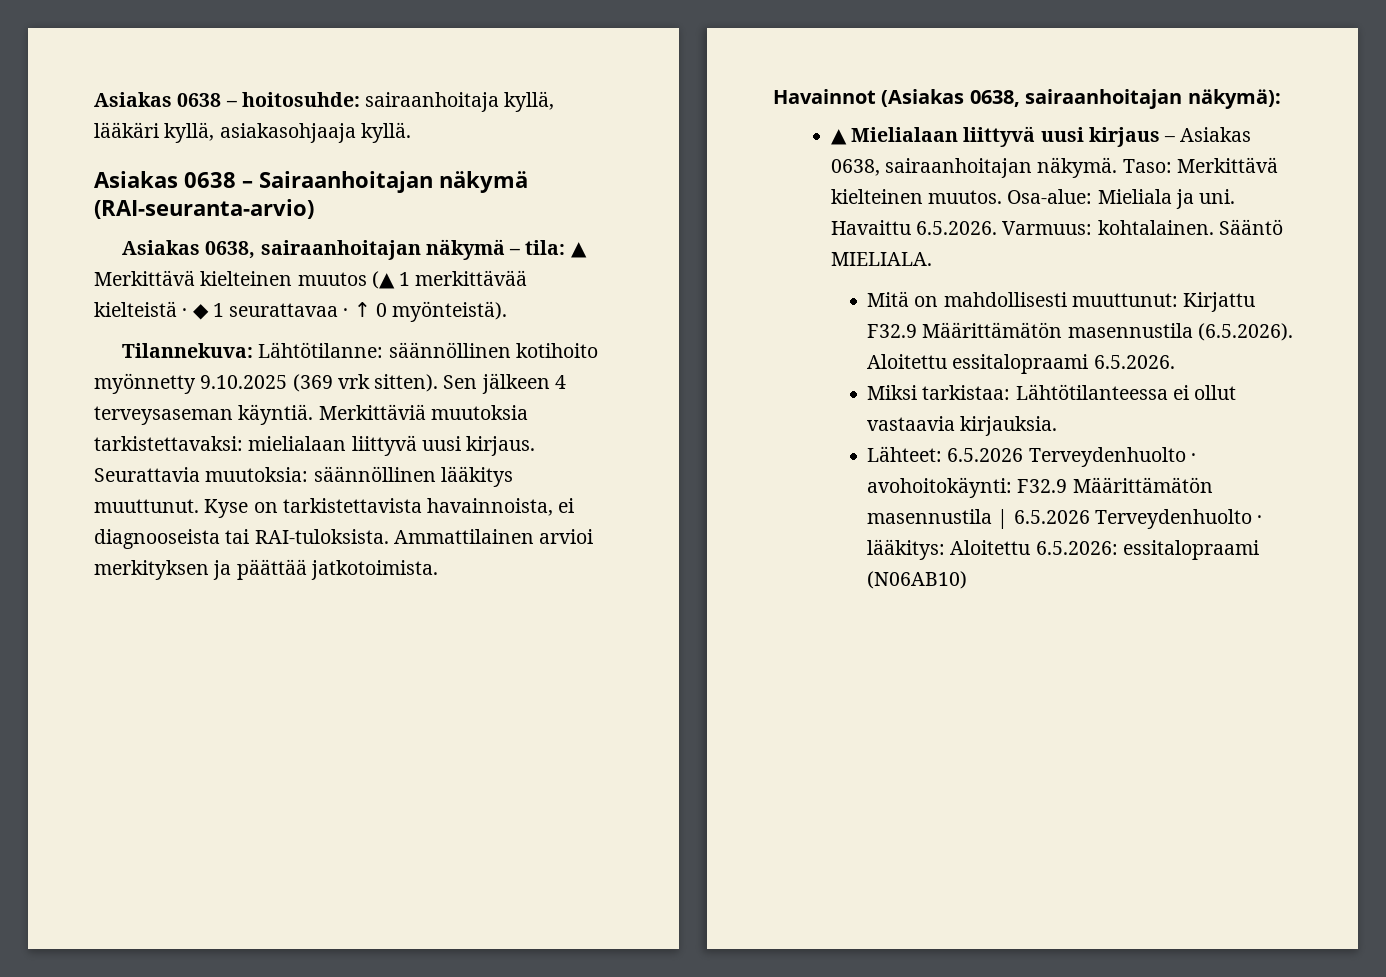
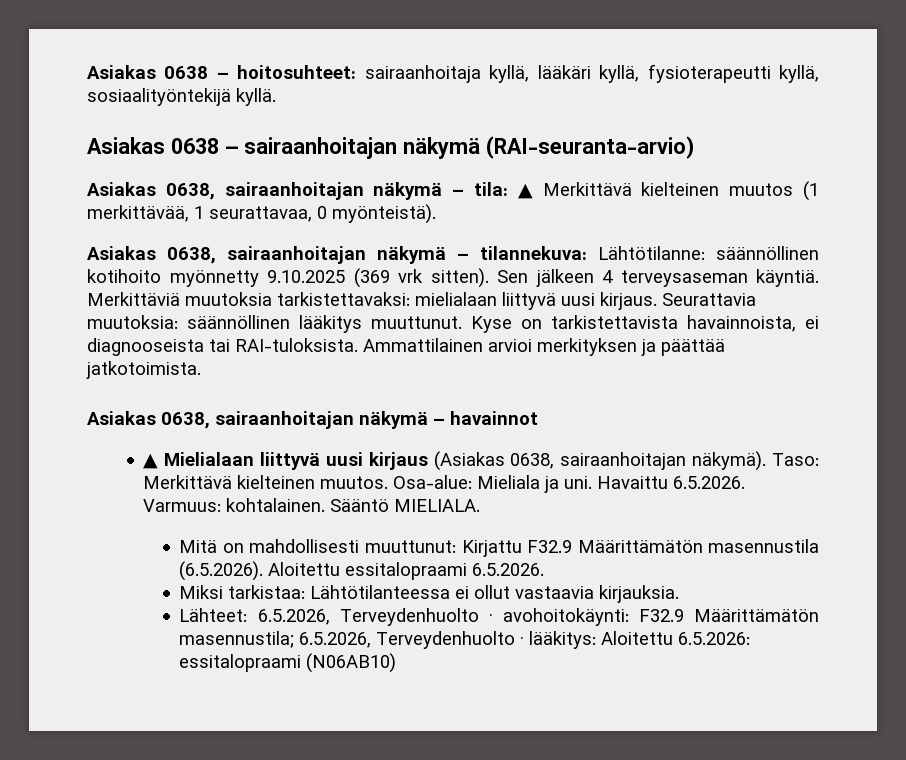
[94,92,360,107] Asiakas 0638 – hoitosuhde: -> [87,65,357,79] Asiakas 0638 – hoitosuhteet:
[219,123,356,143] asiakasohjaaja -> [647,64,820,83] [87,88,231,106] fysioterapeutti kyllä, sosiaalityöntekijä
[259,171,433,193] Sairaanhoitajan -> [244,137,398,159] sairaanhoitajan
[371,270,528,289] [94,301,508,322] [122,343,254,358] (▲ 1 merkittävää kielteistä · ◆ 1 seurattavaa · ↑ 0 myönteistä). // Tilannekuva: -> [803,181,819,201] [87,204,436,224] [87,246,587,264] (1 merkittävää, 1 seurattavaa, 0 myönteistä). // Asiakas 0638, sairaanhoitajan näkymä – tilannekuva:
[773,89,1281,109] Havainnot (Asiakas 0638, sairaanhoitajan näkymä): -> [87,411,538,429] Asiakas 0638, sairaanhoitajan näkymä – havainnot
[1164,127,1252,142] [830,157,1118,178] – Asiakas 0638, sairaanhoitajan näkymä. -> [433,451,767,471] (Asiakas 0638, sairaanhoitajan näkymä).
[947,448,1024,462] 6.5.2026 -> [257,609,330,625] 6.5.2026,
[867,509,1090,529] masennustila | 6.5.2026 -> [179,631,372,648] masennustila; 6.5.2026,

